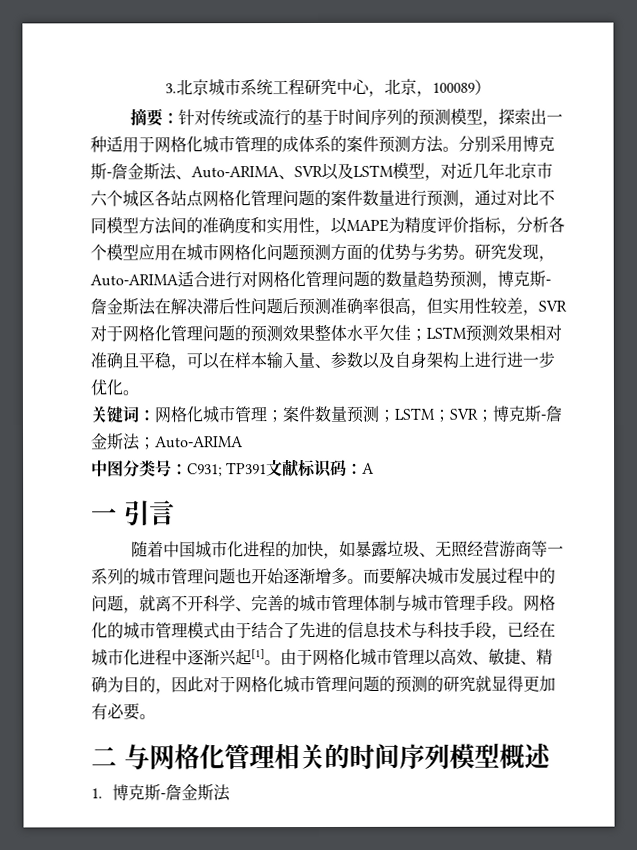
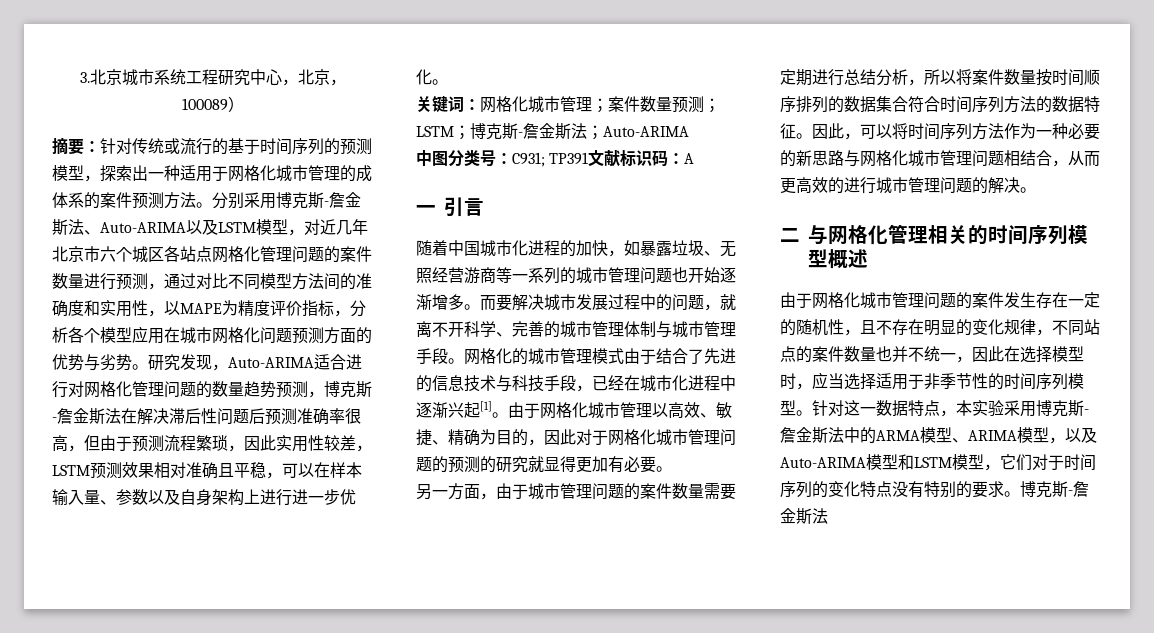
[278,165,323,180] 、SVR -> (186, 227) none
[442,297,567,316] [90,323,427,343] 实用性较差，SVR对于网格化管理问题的预测效果整体水平欠佳； -> [100,435,372,452] 由于预测流程繁琐，因此实用性较差，
[449,408,493,422] SVR； -> (470, 132) none
(156, 717) none -> [416,483,736,500] [780,69,1100,86] [780,96,1100,113] [780,123,1100,140] [780,150,1100,167] [780,177,1036,194] // 另一方面，由于城市管理问题的案件数量需要定期进行总结分析，所以将案件数量按时间顺序排列的数据集合符合时间序列方法的数据特征。因此，可以将时间序列方法作为一种必要的新思路与网格化城市管理问题相结合，从而更高效的进行城市管理问题的解决。
[91,784,232,802] 1.博克斯-詹金斯法 -> [780,292,1100,309] [780,319,1100,336] [780,346,1084,363] [780,372,1084,390] [780,400,1089,417] [780,427,1097,444] [780,454,1096,471] [780,481,1089,498] [780,508,828,524] 由于网格化城市管理问题的案件发生存在一定的随机性，且不存在明显的变化规律，不同站点的案件数量也并不统一，因此在选择模型时，应当选择适用于非季节性的时间序列模型。针对这一数据特点，本实验采用博克斯-詹金斯法中的ARMA模型、ARIMA模型，以及Auto-ARIMA模型和LSTM模型，它们对于时间序列的变化特点没有特别的要求。博克斯-詹金斯法

